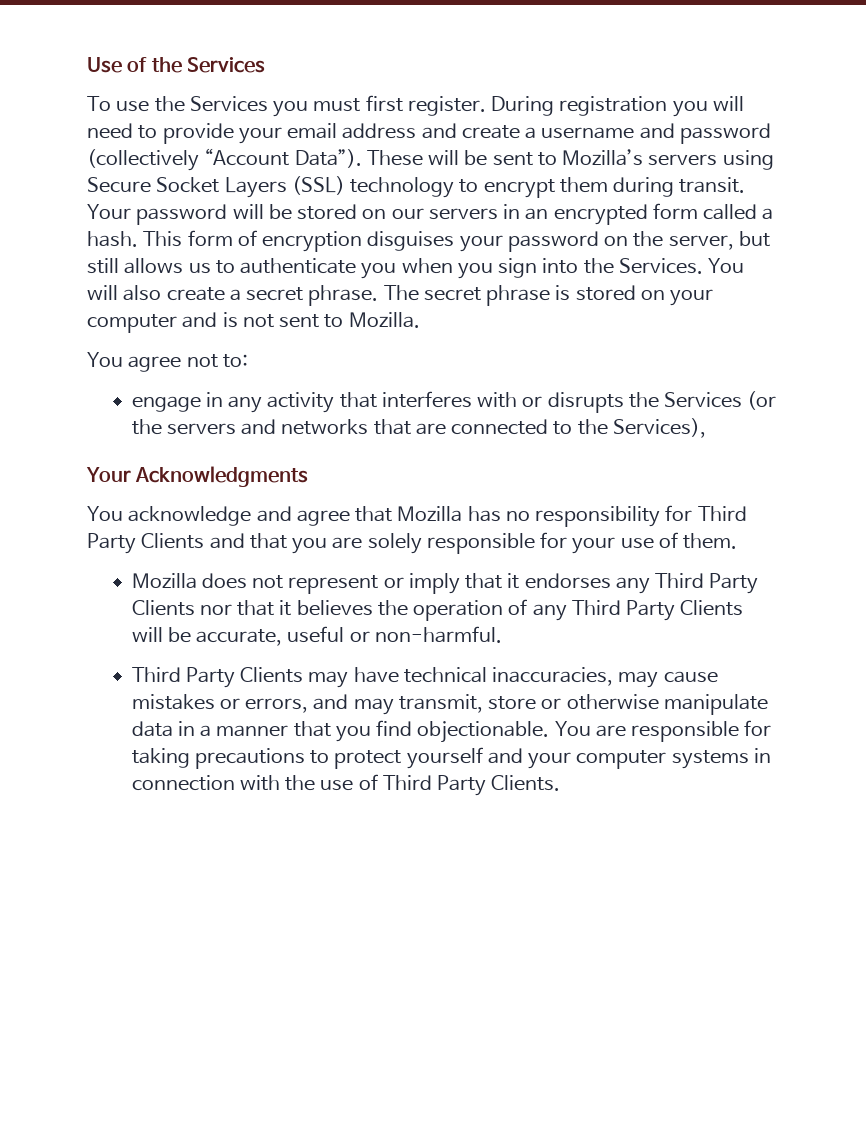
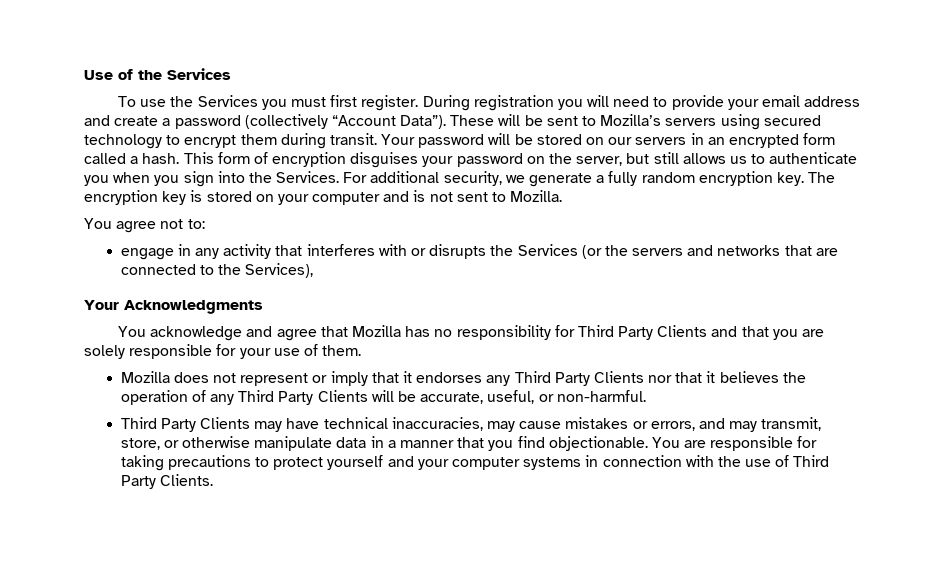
[541,123,675,139] username and -> (171, 122) none
[87,176,345,198] Secure Socket Layers (SSL) -> [763,115,821,126] secured
[708,258,745,273] [87,285,551,306] You will also create a secret phrase. The secret phrase -> [343,171,836,187] [84,190,187,205] For additional security, we generate a fully random encryption key. The encryption key
[287,626,345,643] useful -> [487,390,535,404] useful,
[488,696,537,710] store -> [120,438,160,450] store,

